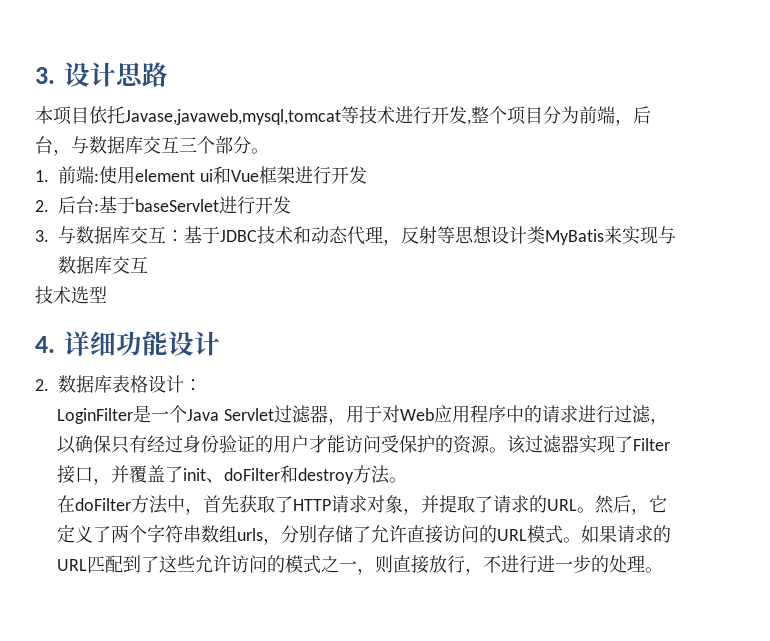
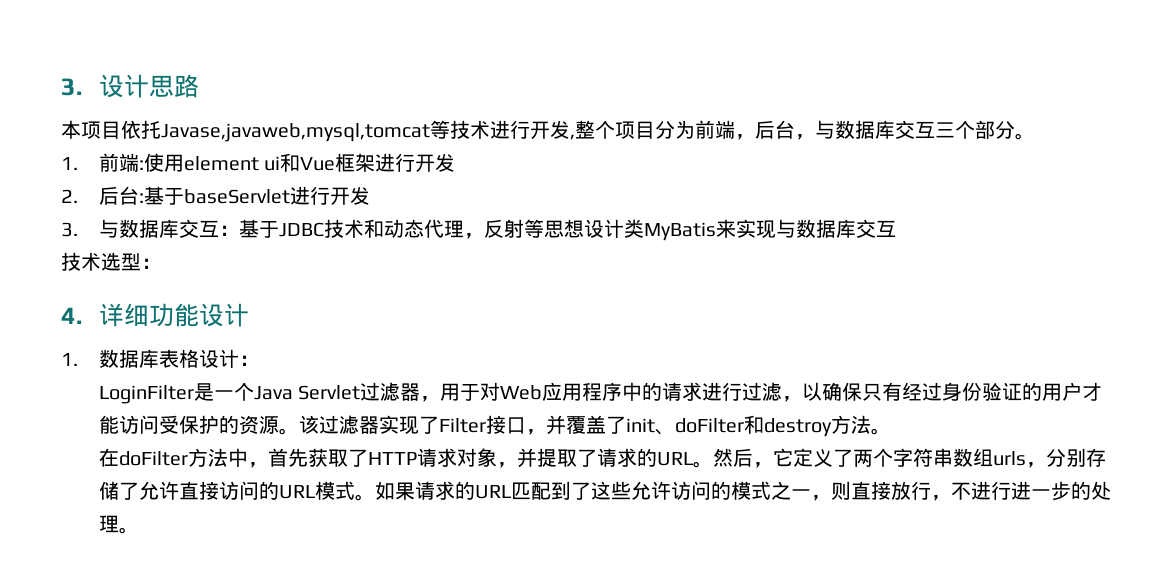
(107, 294) none -> [141,258,161,269] ：
[35,379,49,391] 2. -> [61,353,78,366] 1.

